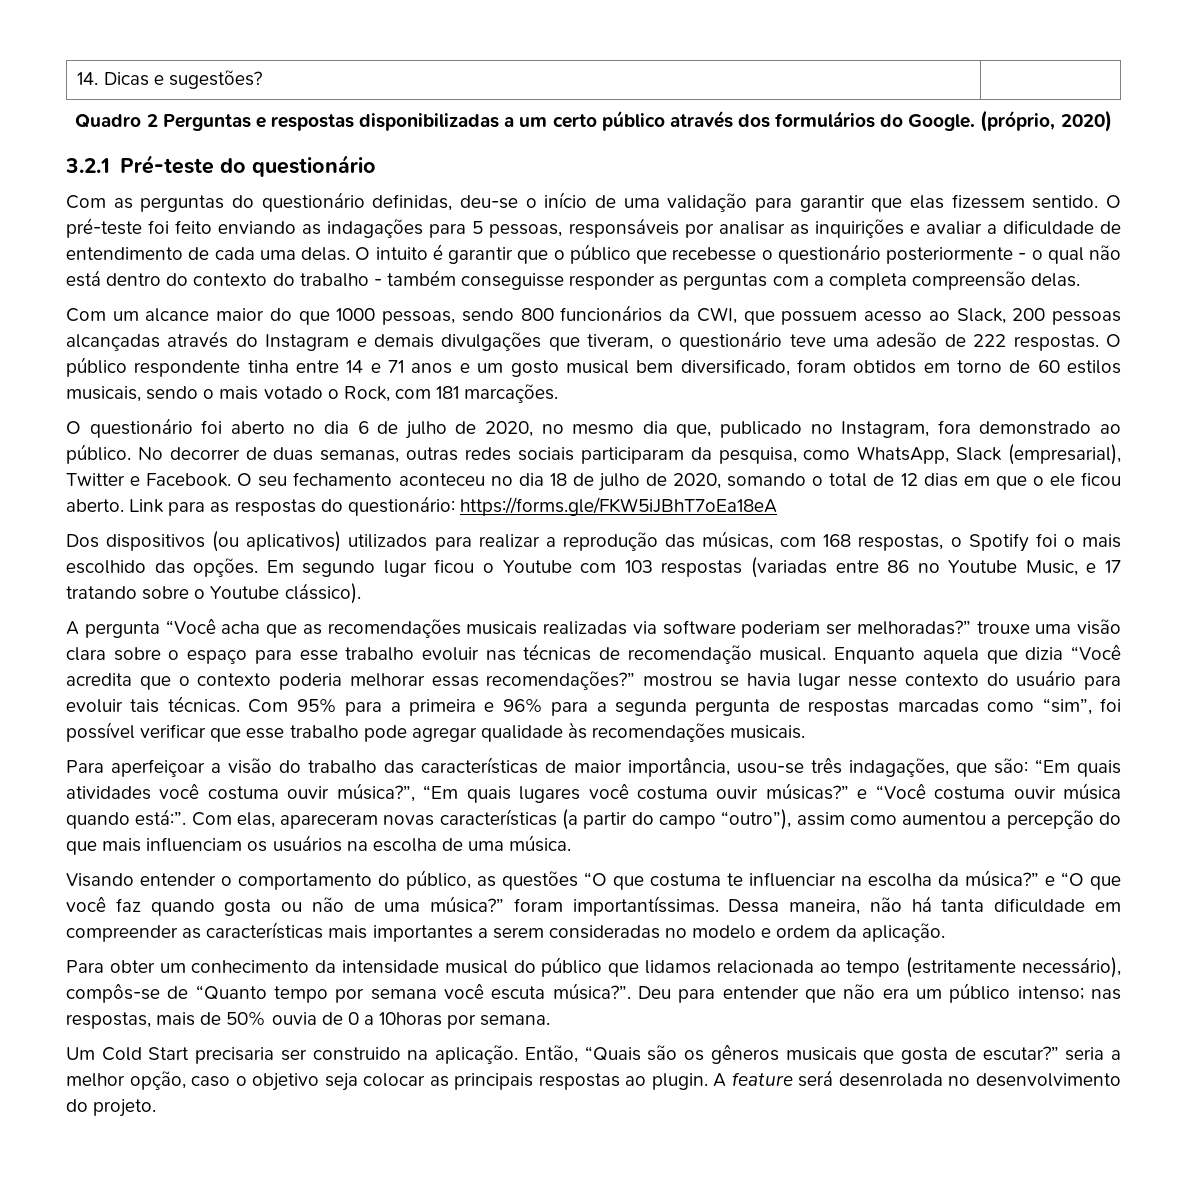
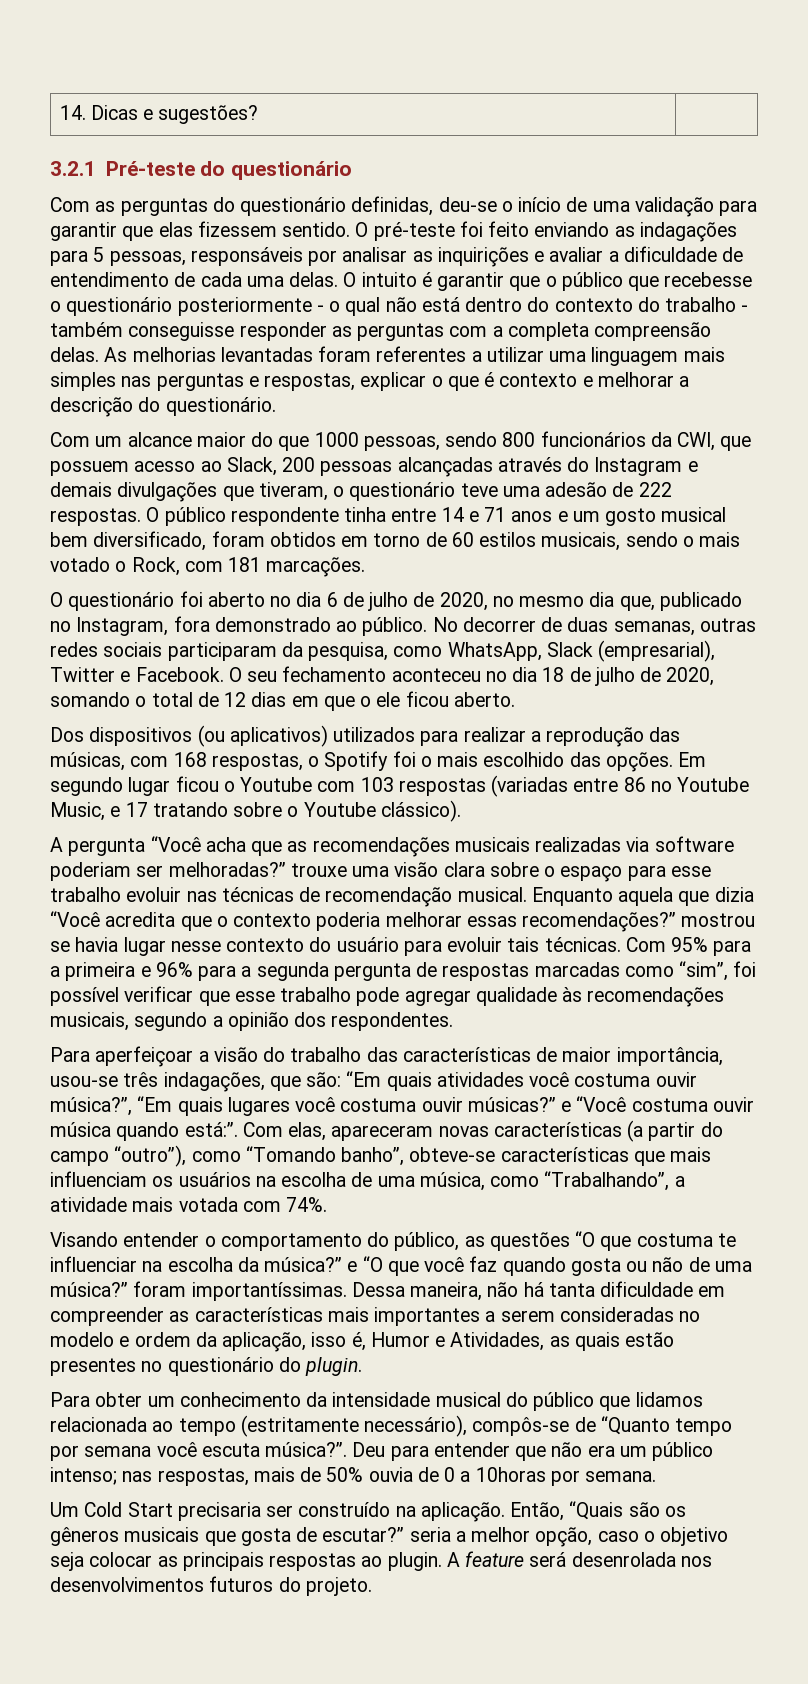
[75,110,1112,132] // Quadro 2 Perguntas e respostas disponibilizadas a um certo público através dos formulários do Google. (próprio, 2020) -> (259, 114) none
(1081, 280) none -> [104,346,725,366] [50,372,690,391] [50,397,276,417] As melhorias levantadas foram referentes a utilizar uma linguagem mais simples nas perguntas e respostas, explicar o que é contexto e melhorar a descrição do questionário.
[129,496,777,516] Link para as respostas do questionário: https://forms.gle/FKW5iJBhT7oEa18eA -> (515, 699) none
[730,725,806,739] musicais. -> [50,1012,454,1031] musicais, segundo a opinião dos respondentes.
[796,810,1121,829] assim como aumentou a percepção do -> [191,1146,629,1166] como “Tomando banho”, obteve-se características
[509,835,572,852] música. -> [419,1171,685,1191] [50,1197,328,1212] música, como “Trabalhando”, a atividade mais votada com 74%.
[861,923,945,942] aplicação. -> [222,1332,675,1352] [50,1357,363,1376] aplicação, isso é, Humor e Atividades, as quais estão presentes no questionário do plugin.
[312,1047,401,1061] construido -> [298,1502,391,1517] construído
[948,1073,1121,1087] no desenvolvimento -> [680,1556,712,1567] [50,1576,274,1592] nos desenvolvimentos futuros

